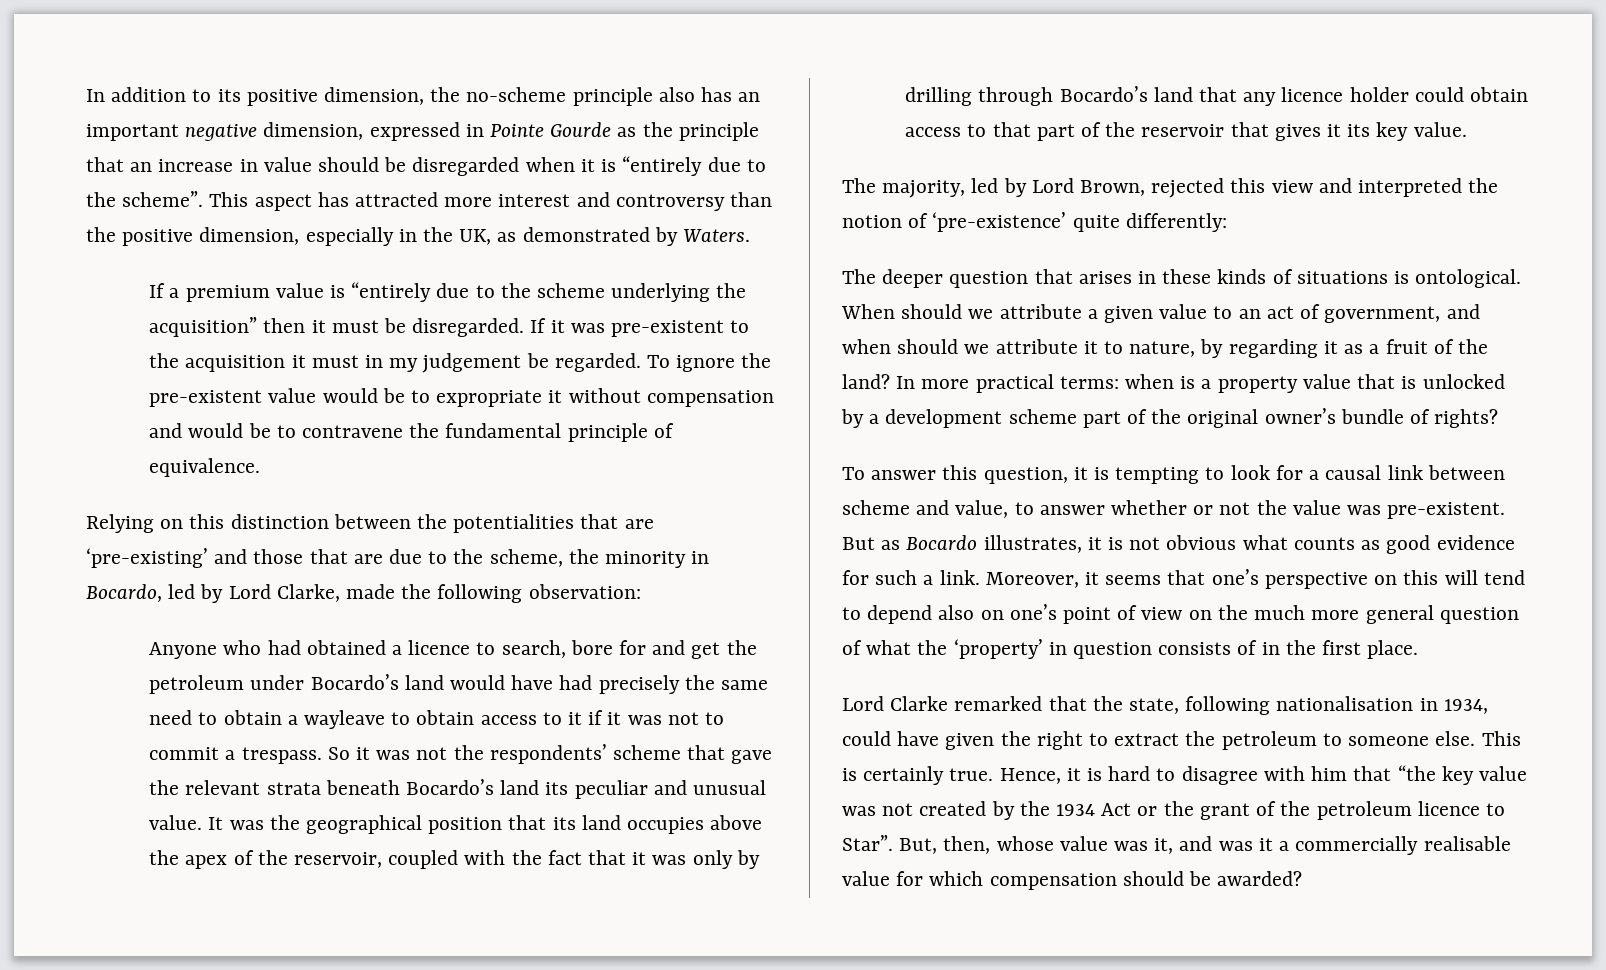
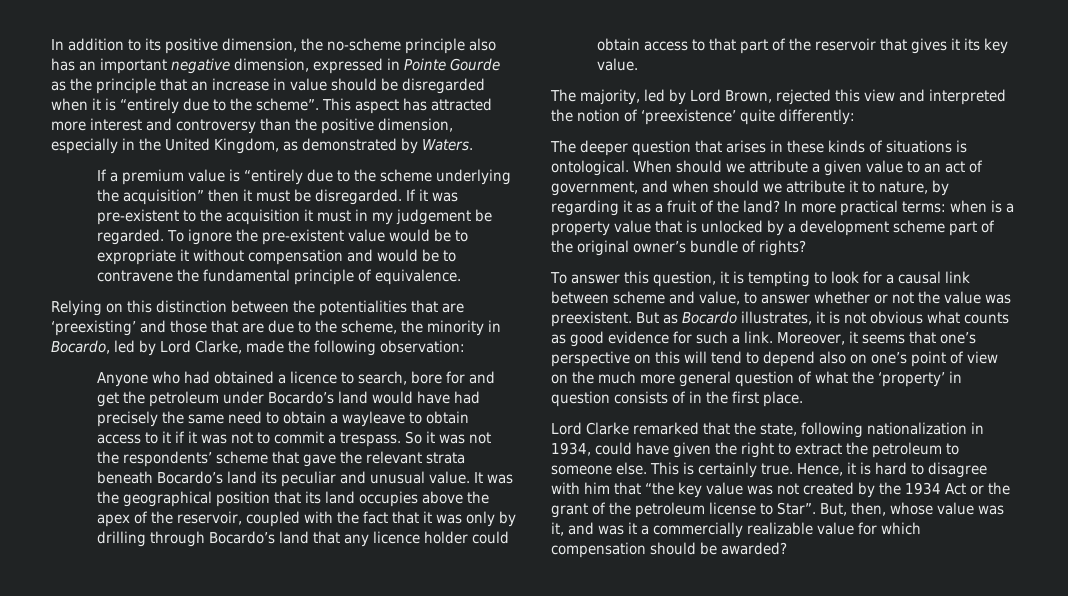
[459,229,492,245] UK, -> [165,138,279,154] United Kingdom,
[86,548,208,568] ‘pre-existing’ -> [51,320,136,336] ‘preexisting’
[932,212,1067,232] ‘pre-existence’ -> [641,109,736,125] ‘preexistence’
[1387,502,1506,519] pre-existent. -> [551,311,632,327] preexistent.
[1276,696,1414,711] nationalisation -> [867,422,967,435] nationalization
[1417,801,1480,816] licence -> [709,502,756,515] license
[1423,836,1511,851] realisable -> [747,522,813,535] realizable

